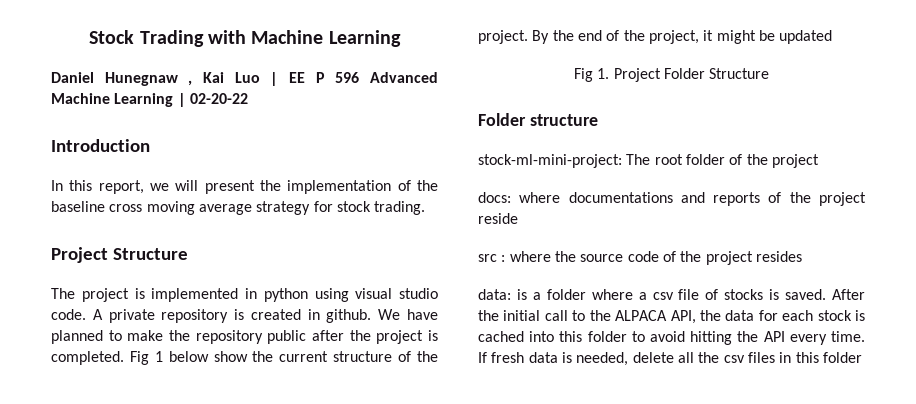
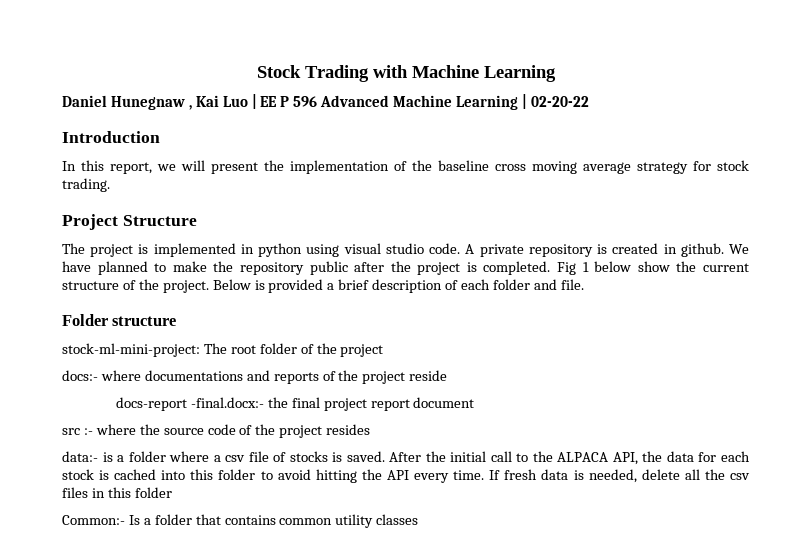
[532,30,833,44] [573,68,770,82] By the end of the project, it might be updated // Fig 1. Project Folder Structure -> [212,279,584,293] Below is provided a brief description of each folder and file.
[478,192,511,203] docs: -> [62,370,98,381] docs:-
(518, 218) none -> [115,397,475,411] // docs-report -final.docx:- the final project report document
[501,255,506,262] : -> [83,428,93,435] :-
[478,289,511,300] data: -> [62,451,98,462] data:-
(862, 357) none -> [62,514,419,528] // Common:- Is a folder that contains common utility classes

